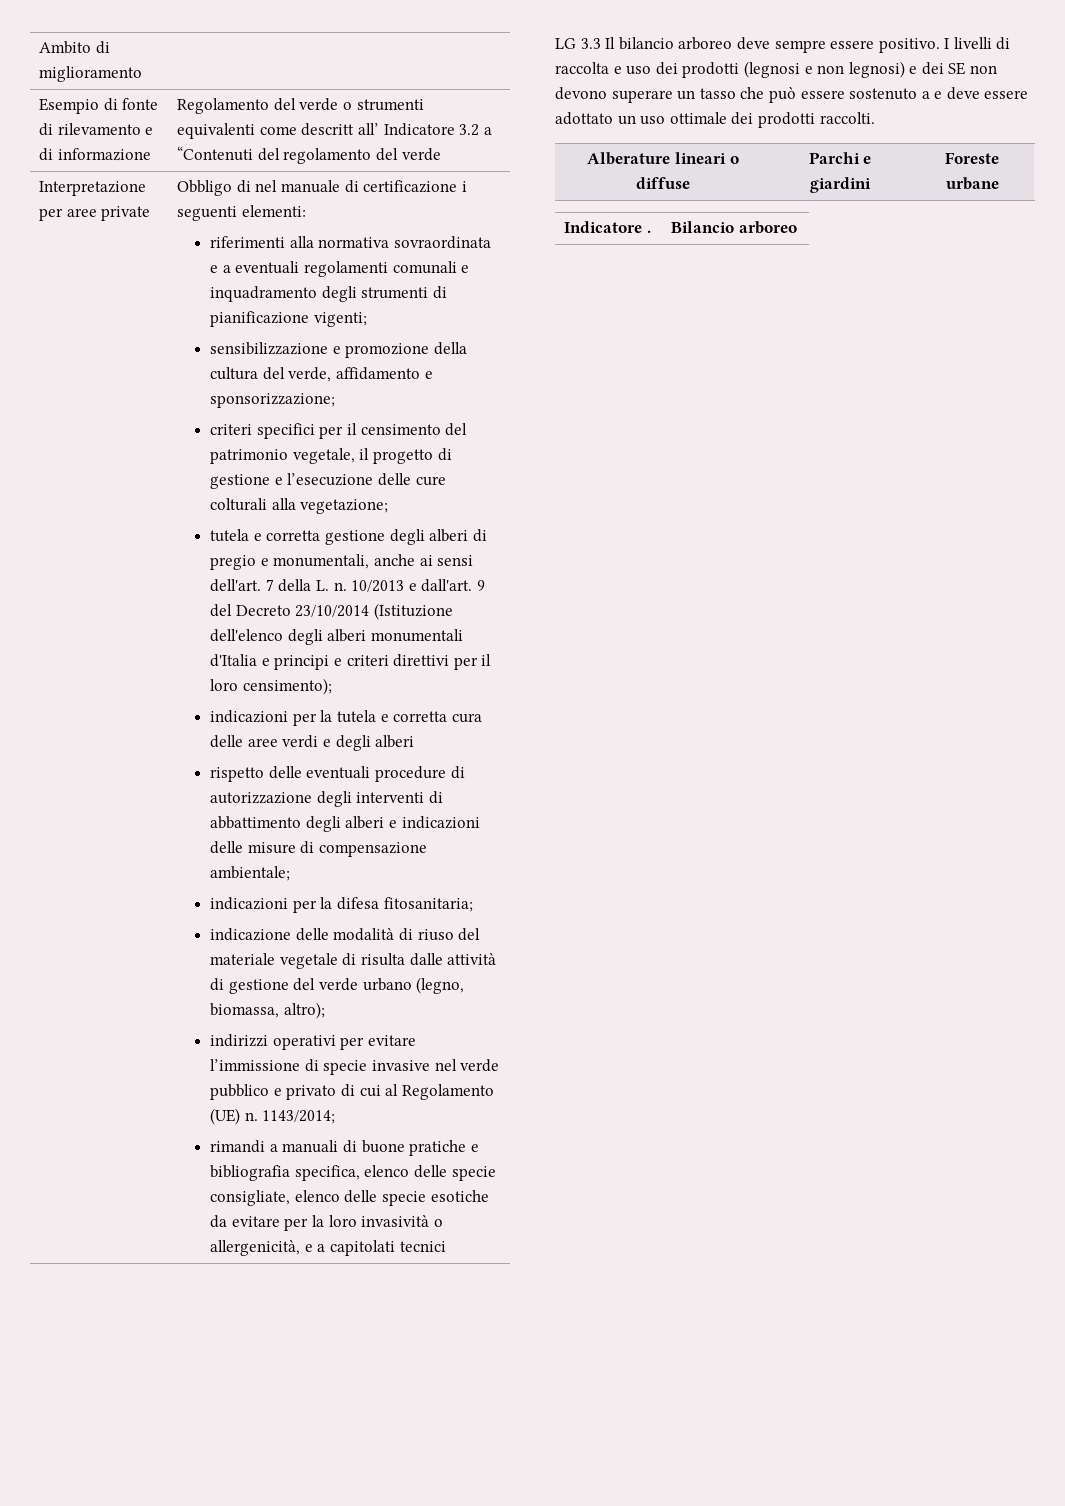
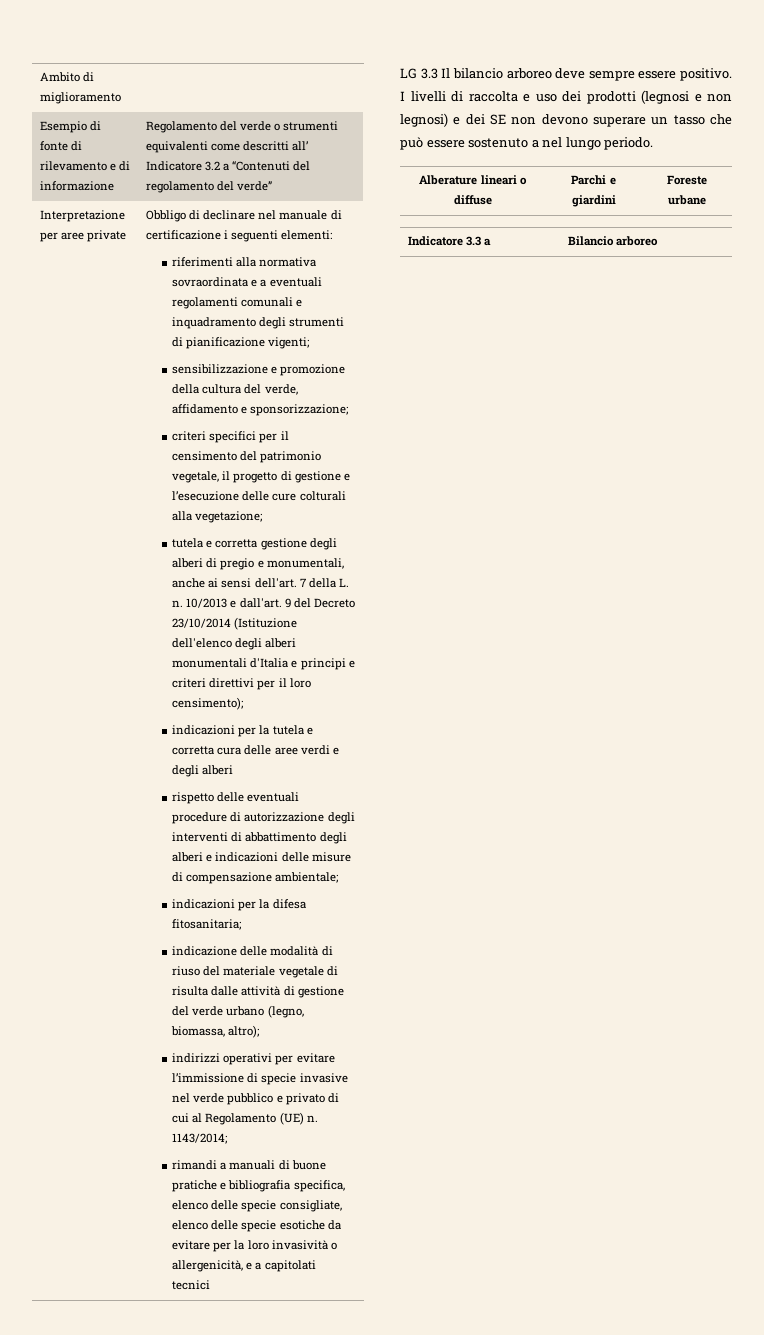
[301,123,355,136] descritt -> [243,141,290,151] descritti
[401,148,441,161] verde -> [237,181,273,191] verde”
(251, 186) none -> [203,210,256,220] declinare
[934,87,1029,100] [555,112,875,128] e deve essere adottato un uso ottimale dei prodotti raccolti. -> [542,137,654,150] nel lungo periodo.
[646,230,651,233] . -> [466,236,492,246] 3.3 a

